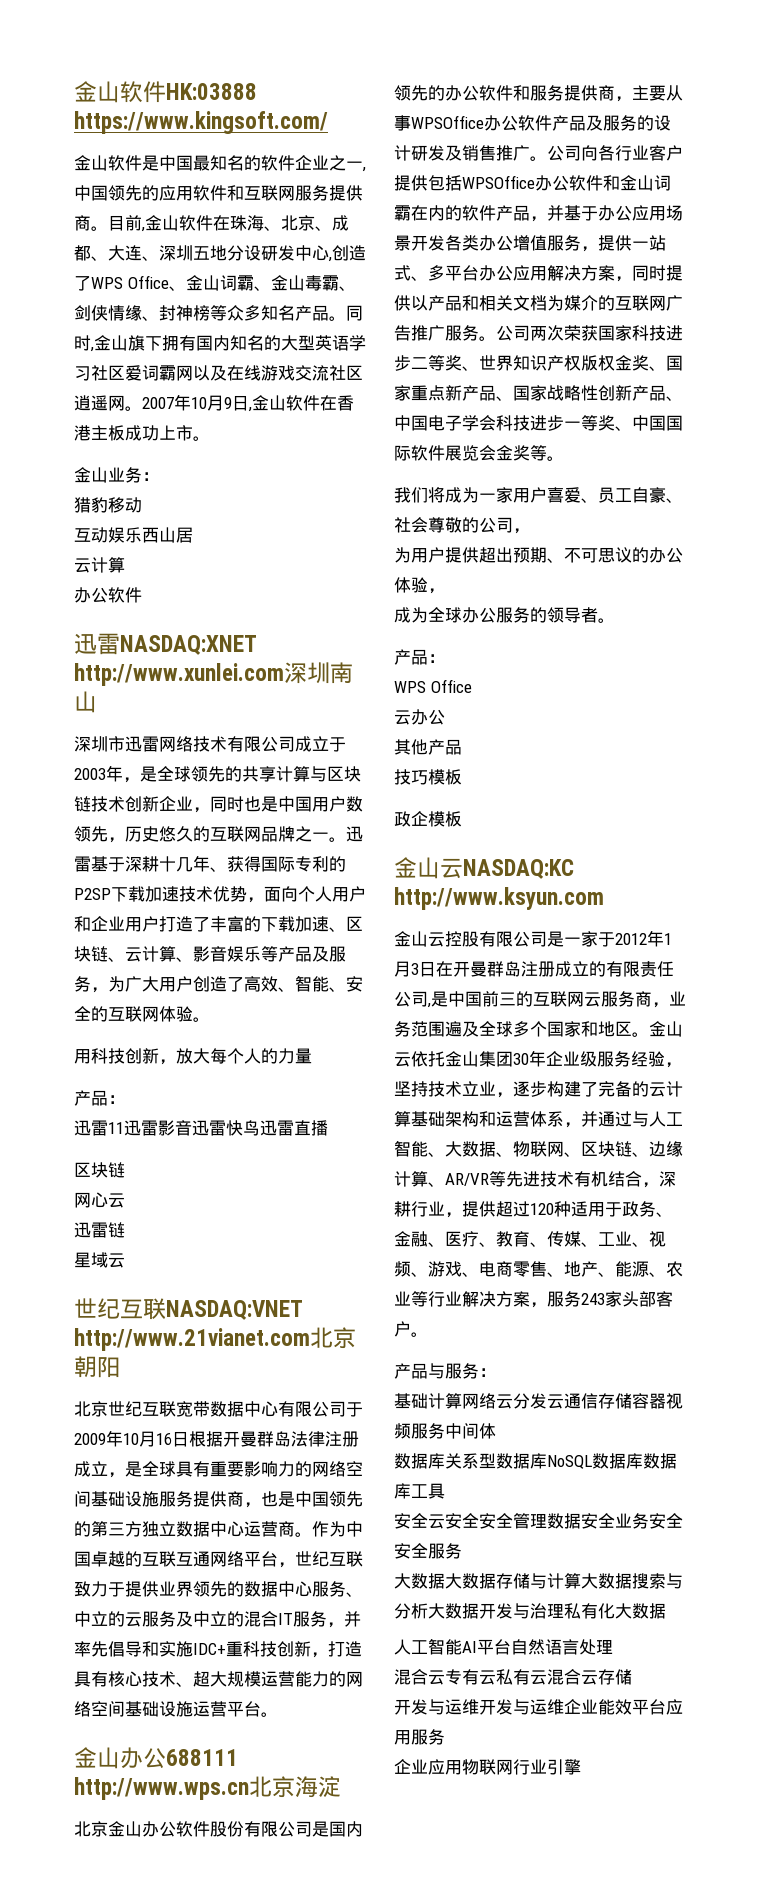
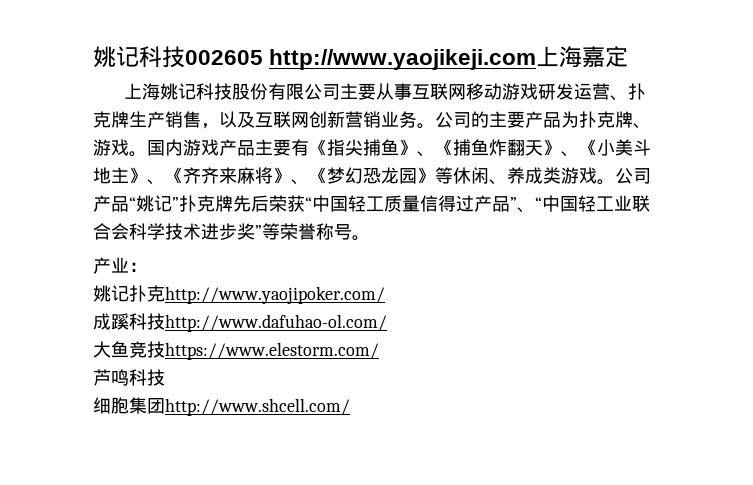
[74,81,257,103] [74,111,328,134] [74,155,366,172] [74,185,363,201] [74,215,349,232] [74,245,366,262] [74,275,356,291] [74,305,363,321] [74,335,366,352] [74,365,363,381] [74,394,354,412] [74,425,210,441] [74,467,159,483] [74,497,142,513] [74,527,193,543] [74,557,125,573] [74,587,142,603] [74,633,257,655] [74,662,353,686] [74,691,97,713] [74,736,346,752] [74,765,361,783] [74,796,363,813] [74,826,363,843] [74,855,346,872] [74,886,366,903] [74,916,363,932] [74,946,346,962] [74,975,363,993] [74,1006,210,1022] [74,1048,312,1065] [74,1090,125,1106] [74,1120,328,1136] [74,1162,125,1178] [74,1192,125,1208] [74,1222,125,1238] [74,1252,125,1268] [74,1298,303,1320] [74,1327,356,1351] [74,1356,120,1378] [74,1401,363,1417] [74,1430,359,1447] [74,1461,363,1478] [74,1491,363,1508] [74,1521,363,1537] [74,1551,363,1568] [74,1581,363,1597] [74,1611,361,1628] [74,1641,362,1658] [74,1671,363,1687] [74,1701,278,1717] [74,1747,238,1769] [74,1776,341,1800] [74,1821,363,1837] [394,85,683,102] [394,115,671,131] [394,145,683,161] [394,175,671,191] [394,205,683,222] [394,235,666,252] [394,265,683,282] [394,295,683,311] [394,325,683,341] [394,355,683,371] [394,385,683,401] [394,415,683,431] [394,445,564,461] [394,487,683,503] [394,517,530,534] [394,547,683,563] [394,577,445,594] [394,607,615,623] [394,649,445,665] [394,679,472,693] [394,709,445,725] [394,739,462,755] [394,769,462,785] [394,811,462,827] [394,857,574,879] [394,887,604,910] [394,930,672,947] [394,961,674,977] [394,991,686,1008] [394,1021,683,1037] [394,1050,682,1068] [394,1081,683,1098] [394,1111,683,1128] [394,1140,683,1157] [394,1171,676,1188] [394,1201,673,1218] [394,1231,666,1247] [394,1261,683,1277] [394,1291,673,1308] [394,1321,428,1337] [394,1363,496,1379] [394,1393,683,1409] [394,1423,496,1439] [394,1453,677,1469] [394,1483,445,1499] [394,1513,683,1529] [394,1543,462,1559] [394,1573,683,1589] [394,1603,666,1619] [394,1638,613,1655] [394,1669,632,1685] [394,1699,683,1715] [394,1729,445,1745] [394,1759,581,1775] 金山软件HK:03888 https://www.kingsoft.com/ // 金山软件是中国最知名的软件企业之一,中国领先的应用软件和互联网服务提供商。目前,金山软件在珠海、北京、成都、大连、深圳五地分设研发中心,创造了WPS Office、金山词霸、金山毒霸、剑侠情缘、封神榜等众多知名产品。同时,金山旗下拥有国内知名的大型英语学习社区爱词霸网以及在线游戏交流社区逍遥网。2007年10月9日,金山软件在香港主板成功上市。 // 金山业务： // 猎豹移动 // 互动娱乐西山居 // 云计算 // 办公软件 // 迅雷NASDAQ:XNET http://www.xunlei.com深圳南山 // 深圳市迅雷网络技术有限公司成立于2003年，是全球领先的共享计算与区块链技术创新企业，同时也是中国用户数领先，历史悠久的互联网品牌之一。迅雷基于深耕十几年、获得国际专利的P2SP下载加速技术优势，面向个人用户和企业用户打造了丰富的下载加速、区块链、云计算、影音娱乐等产品及服务，为广大用户创造了高效、智能、安全的互联网体验。 // 用科技创新，放大每个人的力量 // 产品： // 迅雷11迅雷影音迅雷快鸟迅雷直播 // 区块链 // 网心云 // 迅雷链 // 星域云 // 世纪互联NASDAQ:VNET http://www.21vianet.com北京朝阳 // 北京世纪互联宽带数据中心有限公司于2009年10月16日根据开曼群岛法律注册成立，是全球具有重要影响力的网络空间基础设施服务提供商，也是中国领先的第三方独立数据中心运营商。作为中国卓越的互联互通网络平台，世纪互联致力于提供业界领先的数据中心服务、中立的云服务及中立的混合IT服务，并率先倡导和实施IDC+重科技创新，打造具有核心技术、超大规模运营能力的网络空间基础设施运营平台。 // 金山办公688111 http://www.wps.cn北京海淀 // 北京金山办公软件股份有限公司是国内领先的办公软件和服务提供商，主要从事WPSOffice办公软件产品及服务的设计研发及销售推广。公司向各行业客户提供包括WPSOffice办公软件和金山词霸在内的软件产品，并基于办公应用场景开发各类办公增值服务，提供一站式、多平台办公应用解决方案，同时提供以产品和相关文档为媒介的互联网广告推广服务。公司两次荣获国家科技进步二等奖、世界知识产权版权金奖、国家重点新产品、国家战略性创新产品、中国电子学会科技进步一等奖、中国国际软件展览会金奖等。 // 我们将成为一家用户喜爱、员工自豪、社会尊敬的公司， // 为用户提供超出预期、不可思议的办公体验， // 成为全球办公服务的领导者。 // 产品： // WPS Office // 云办公 // 其他产品 // 技巧模板 // 政企模板 // 金山云NASDAQ:KC http://www.ksyun.com // 金山云控股有限公司是一家于2012年1月3日在开曼群岛注册成立的有限责任公司,是中国前三的互联网云服务商，业务范围遍及全球多个国家和地区。金山云依托金山集团30年企业级服务经验，坚持技术立业，逐步构建了完备的云计算基础架构和运营体系，并通过与人工智能、大数据、物联网、区块链、边缘计算、AR/VR等先进技术有机结合，深耕行业，提供超过120种适用于政务、金融、医疗、教育、传媒、工业、视频、游戏、电商零售、地产、能源、农业等行业解决方案，服务243家头部客户。 // 产品与服务： // 基础计算网络云分发云通信存储容器视频服务中间体 // 数据库关系型数据库NoSQL数据库数据库工具 // 安全云安全安全管理数据安全业务安全安全服务 // 大数据大数据存储与计算大数据搜索与分析大数据开发与治理私有化大数据 // 人工智能AI平台自然语言处理 // 混合云专有云私有云混合云存储 // 开发与运维开发与运维企业能效平台应用服务 // 企业应用物联网行业引擎 -> [93,46,629,70] [124,83,647,101] [93,111,651,129] [93,139,651,157] [93,167,651,185] [93,195,650,213] [93,223,370,241] [93,257,147,274] [93,285,385,304] [93,313,387,332] [93,341,379,360] [93,369,165,386] [93,397,350,416] 姚记科技002605 http://www.yaojikeji.com上海嘉定 // 上海姚记科技股份有限公司主要从事互联网移动游戏研发运营、扑克牌生产销售，以及互联网创新营销业务。公司的主要产品为扑克牌、游戏。国内游戏产品主要有《指尖捕鱼》、《捕鱼炸翻天》、《小美斗地主》、《齐齐来麻将》、《梦幻恐龙园》等休闲、养成类游戏。公司产品“姚记”扑克牌先后荣获“中国轻工质量信得过产品”、“中国轻工业联合会科学技术进步奖”等荣誉称号。 // 产业： // 姚记扑克http://www.yaojipoker.com/ // 成蹊科技http://www.dafuhao-ol.com/ // 大鱼竞技https://www.elestorm.com/ // 芦鸣科技 // 细胞集团http://www.shcell.com/

